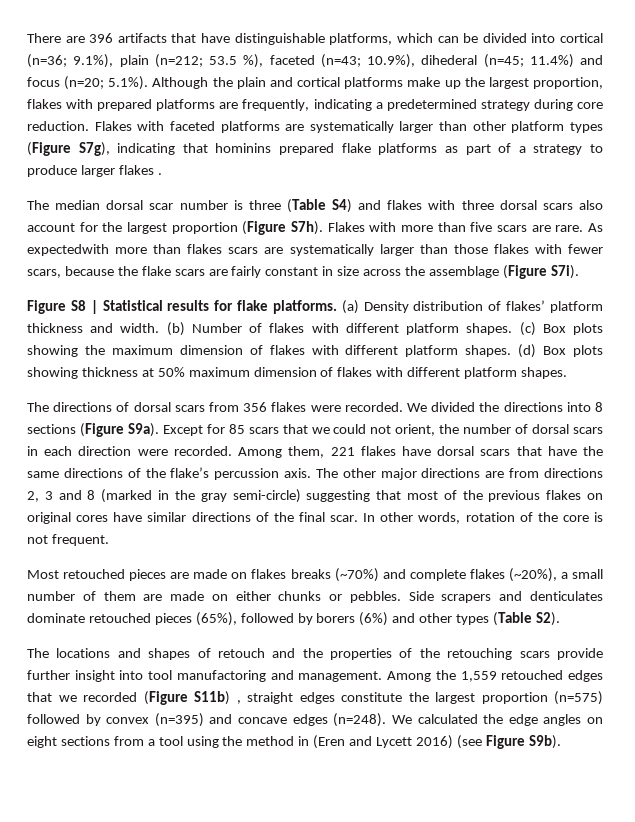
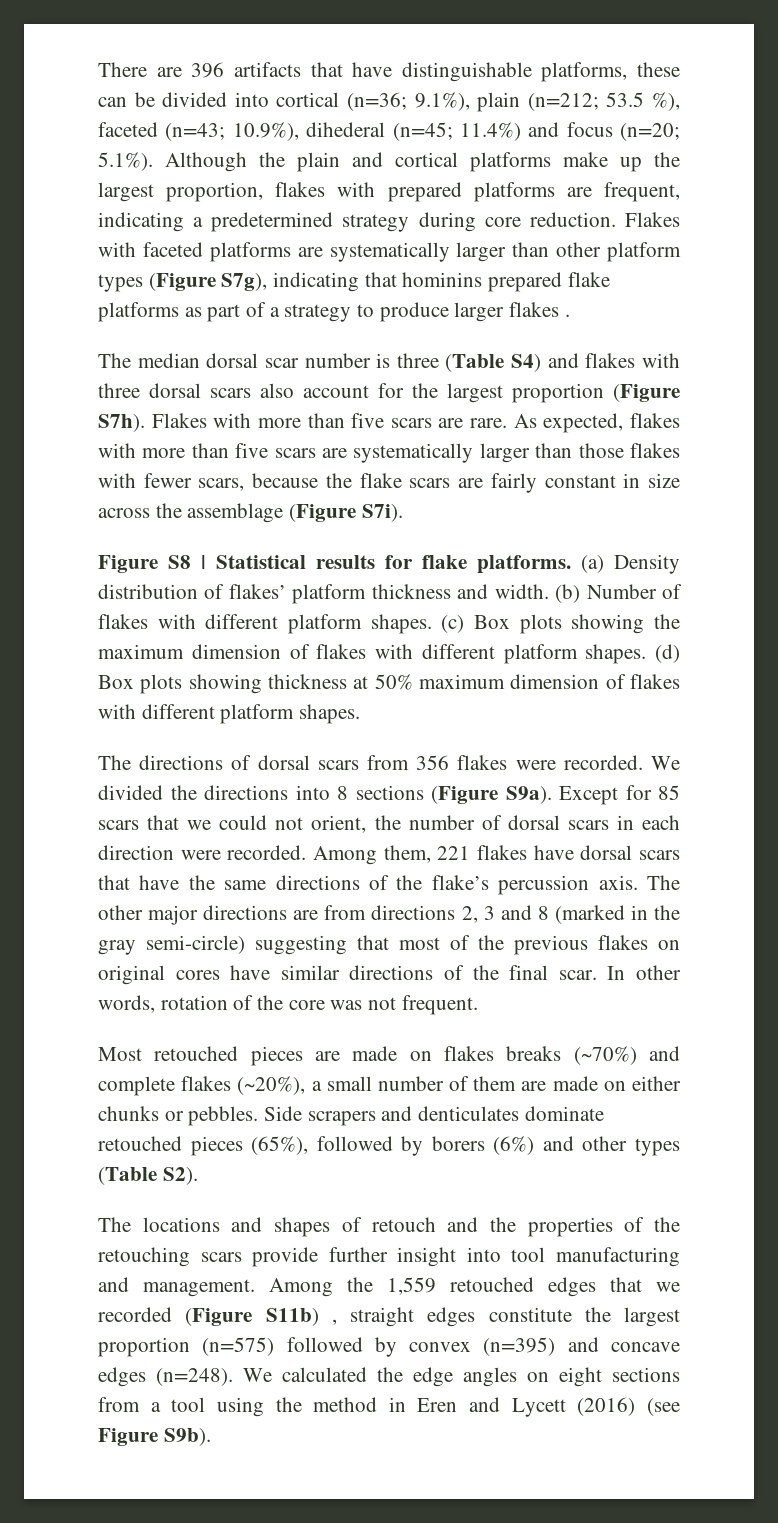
[396,33,433,43] which -> [637,62,680,77] these
[242,99,310,111] frequently, -> [603,182,680,202] frequent,
[27,244,223,256] expectedwith more than flakes -> [543,413,680,433] [98,443,269,458] expected, flakes with more than five
[594,512,603,522] is -> [330,1000,363,1010] was
[176,670,266,682] manufactoring -> [555,1247,680,1267] manufacturing
[313,735,346,749] (Eren -> [417,1398,458,1412] Eren
[415,735,453,749] 2016) -> [577,1397,636,1416] (2016)

